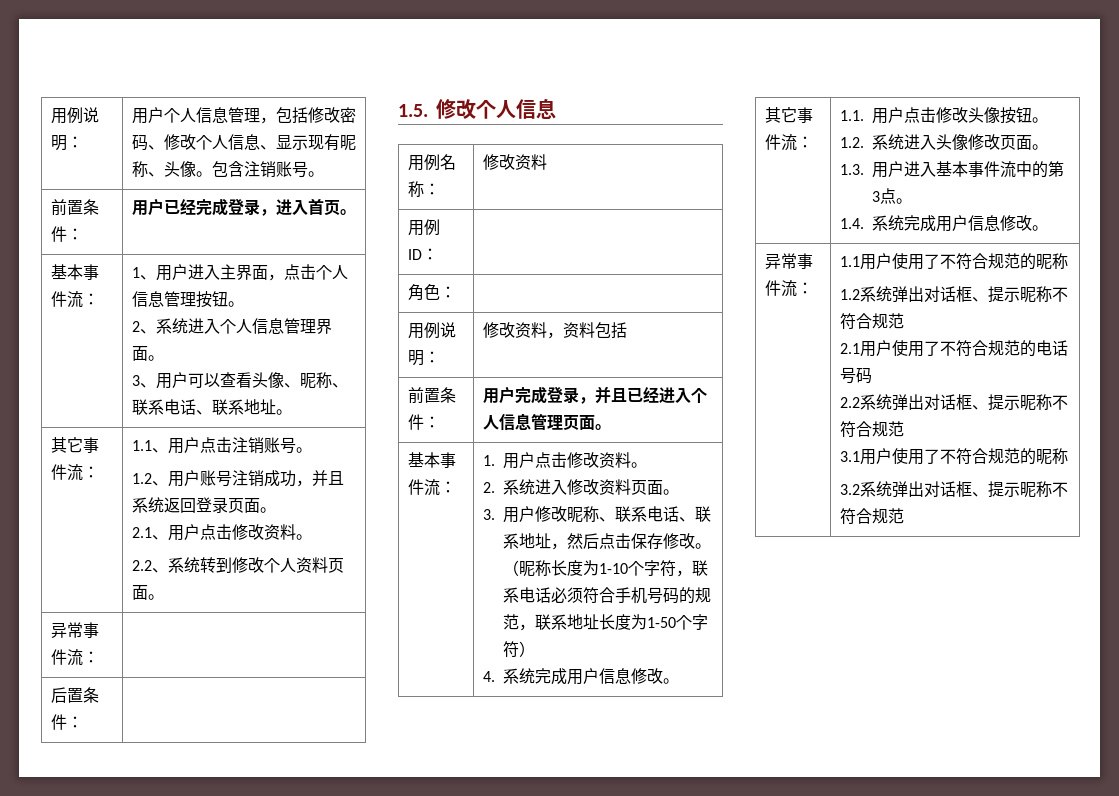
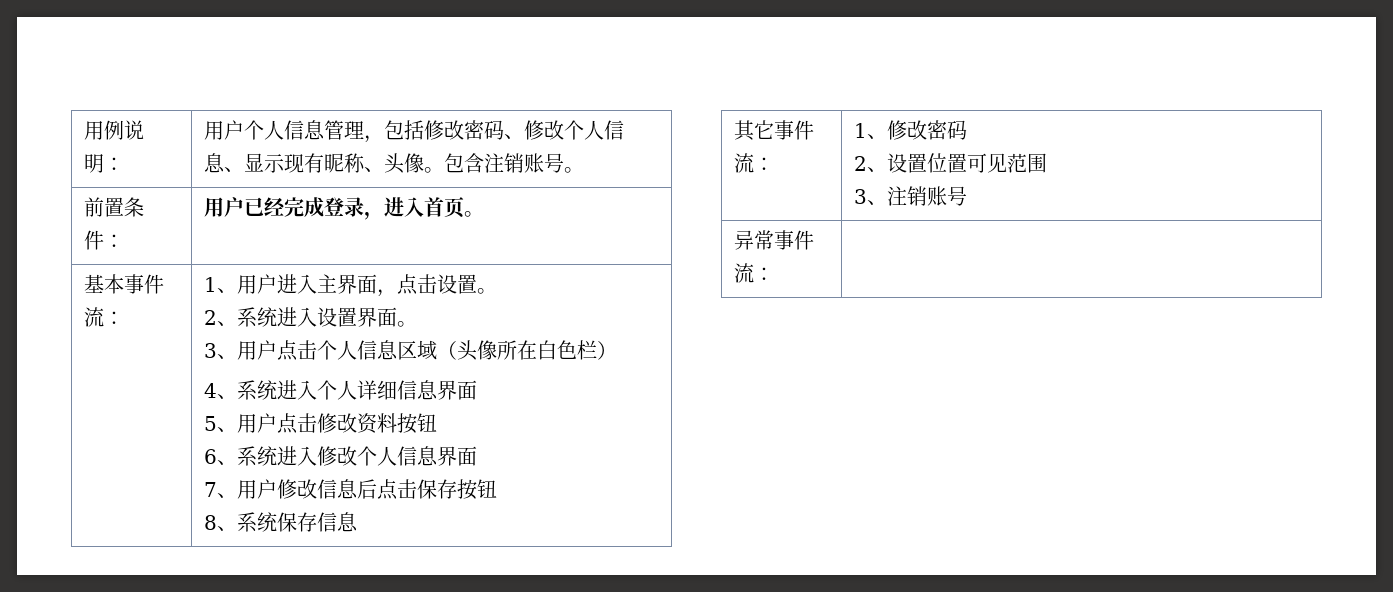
[315,265,348,280] [131,291,228,308] 个人信息管理按钮 -> [437,274,478,294] 设置
[219,318,316,334] 个人信息管理 -> [317,307,358,327] 设置
[187,372,348,389] [131,399,292,415] [50,437,99,453] [50,464,99,481] [131,437,312,454] [131,470,344,487] [131,497,276,513] [131,527,152,538] 可以查看头像、昵称、联系电话、联系地址。 // 其它事件流： | 1.1、用户点击注销账号。 // 1.2、用户账号注销成功，并且系统返回登录页面。 // 2.1 -> [277,340,618,361] [204,380,478,400] [204,416,218,431] 点击个人信息区域（头像所在白色栏） // 4、系统进入个人详细信息界面 // 5
[295,534,312,540] [131,557,344,573] [131,585,164,600] [50,622,99,638] [50,649,99,666] [50,687,99,703] [50,714,83,730] [398,98,556,119] [407,154,456,171] [407,181,440,197] [482,154,547,170] [407,219,440,236] [407,248,438,260] [407,284,456,301] [407,322,456,339] [407,350,440,366] [482,322,627,339] [407,387,456,404] [407,414,440,430] [482,386,707,404] [482,413,611,431] [407,452,456,468] [407,479,456,496] [482,452,647,469] [482,479,679,495] [482,506,711,523] [502,533,711,550] [502,560,708,577] [502,587,711,604] [502,614,708,631] [502,641,535,658] [482,668,679,685] [764,107,813,123] [764,134,813,151] [839,107,1048,124] [839,134,1048,150] [839,161,1064,178] [871,188,912,204] [839,215,1048,232] [764,253,813,269] [764,280,813,297] [839,253,1068,270] [839,286,1068,303] [839,313,904,330] [839,340,1068,357] [839,367,872,384] [839,394,1068,411] [839,421,904,438] [839,448,1068,465] [839,481,1068,498] [839,508,904,525] 。 // 2.2、系统转到修改个人资料页面。 // 异常事件流： | // 后置条件： | // 1.5.修改个人信息 // 用例名称： | 修改资料 // 用例ID： | // 角色： | // 用例说明： | 修改资料，资料包括 // 前置条件： | 用户完成登录，并且已经进入个人信息管理页面。 // 基本事件流： | 1.用户点击修改资料。 // 2.系统进入修改资料页面。 // 3.用户修改昵称、联系电话、联系地址，然后点击保存修改。（昵称长度为1-10个字符，联系电话必须符合手机号码的规范，联系地址长度为1-50个字符） // 4.系统完成用户信息修改。 // 其它事件流： | 1.1.用户点击修改头像按钮。 // 1.2.系统进入头像修改页面。 // 1.3.用户进入基本事件流中的第3点。 // 1.4.系统完成用户信息修改。 // 异常事件流： | 1.1用户使用了不符合规范的昵称 // 1.2系统弹出对话框、提示昵称不符合规范 // 2.1用户使用了不符合规范的电话号码 // 2.2系统弹出对话框、提示昵称不符合规范 // 3.1用户使用了不符合规范的昵称 // 3.2系统弹出对话框、提示昵称不符合规范 -> [397,413,438,434] [204,446,478,466] [204,479,498,500] [204,512,359,532] [734,120,815,141] [734,153,775,173] [854,120,968,140] [854,153,1048,173] [854,186,968,206] [734,230,815,250] [734,263,775,283] 按钮 // 6、系统进入修改个人信息界面 // 7、用户修改信息后点击保存按钮 // 8、系统保存信息 // 其它事件流： | 1、修改密码 // 2、设置位置可见范围 // 3、注销账号 // 异常事件流： |

